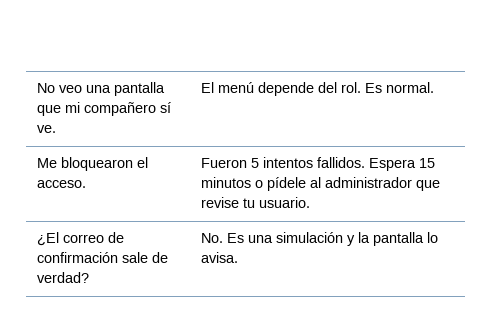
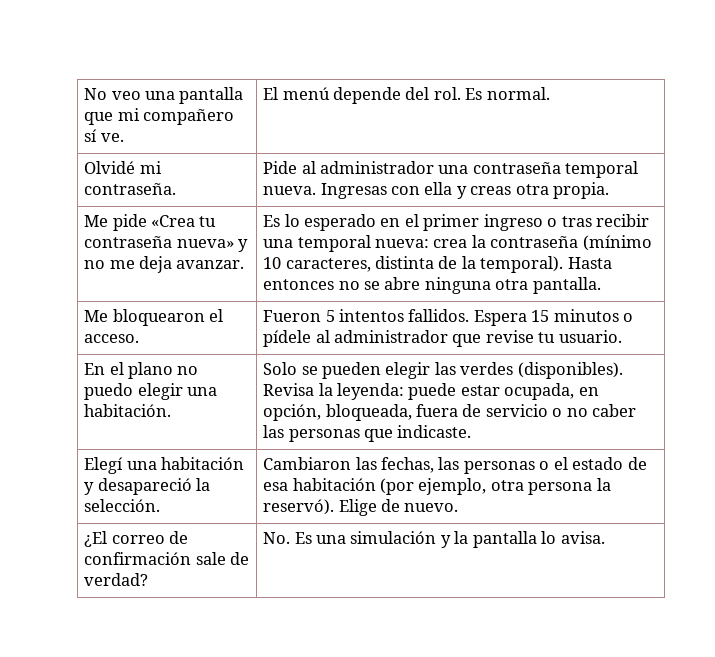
(435, 87) none -> [84,161,162,174] [84,183,177,195] [263,161,639,178] [263,182,610,199] [84,214,217,231] [84,236,248,252] [84,256,245,273] [263,214,650,231] [263,235,652,252] [263,256,612,273] [263,277,601,294] // Olvidé mi contraseña. | Pide al administrador una contraseña temporal nueva. Ingresas con ella y creas otra propia. // Me pide «Crea tu contraseña nueva» y no me deja avanzar. | Es lo esperado en el primer ingreso o tras recibir una temporal nueva: crea la contraseña (mínimo 10 caracteres, distinta de la temporal). Hasta entonces no se abre ninguna otra pantalla.
(311, 202) none -> [84,362,199,379] [84,383,217,400] [84,404,172,417] [263,362,623,379] [263,383,599,400] [263,404,637,421] [263,425,472,442] [84,457,244,474] [84,478,210,495] [84,499,161,512] [263,457,647,474] [263,478,611,495] [263,499,459,516] // En el plano no puedo elegir una habitación. | Solo se pueden elegir las verdes (disponibles). Revisa la leyenda: puede estar ocupada, en opción, bloqueada, fuera de servicio o no caber las personas que indicaste. // Elegí una habitación y desapareció la selección. | Cambiaron las fechas, las personas o el estado de esa habitación (por ejemplo, otra persona la reservó). Elige de nuevo.

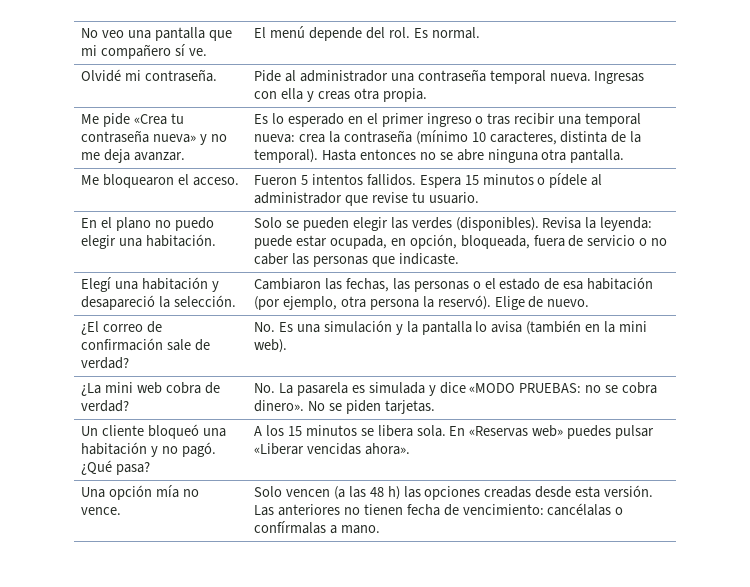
[560,531,605,544] avisa. -> [491,320,648,335] [254,339,288,353] [81,382,220,396] [81,400,130,412] [254,382,658,396] [254,400,435,414] [81,424,226,439] [81,442,216,457] [81,460,150,475] [254,425,655,439] [254,443,410,455] [81,485,199,500] [81,507,122,515] [254,485,654,500] [254,503,624,516] [254,521,380,534] avisa (también en la mini web). // ¿La mini web cobra de verdad? | No. La pasarela es simulada y dice «MODO PRUEBAS: no se cobra dinero». No se piden tarjetas. // Un cliente bloqueó una habitación y no pagó. ¿Qué pasa? | A los 15 minutos se libera sola. En «Reservas web» puedes pulsar «Liberar vencidas ahora». // Una opción mía no vence. | Solo vencen (a las 48 h) las opciones creadas desde esta versión. Las anteriores no tienen fecha de vencimiento: cancélalas o confírmalas a mano.

